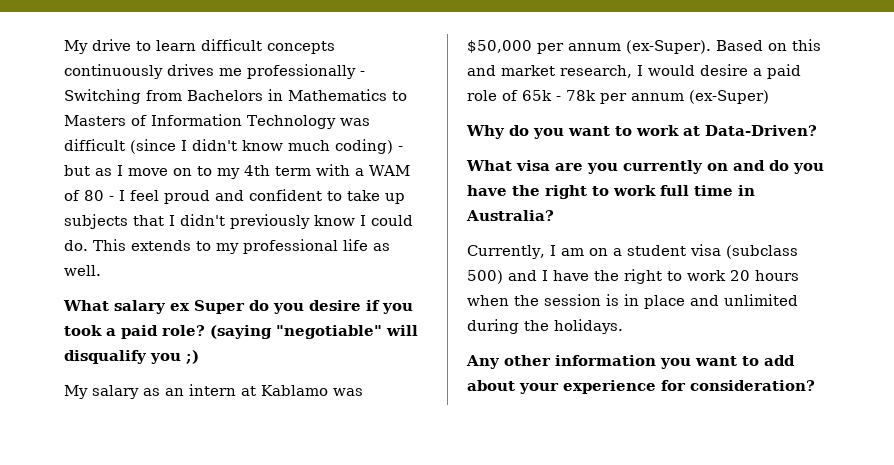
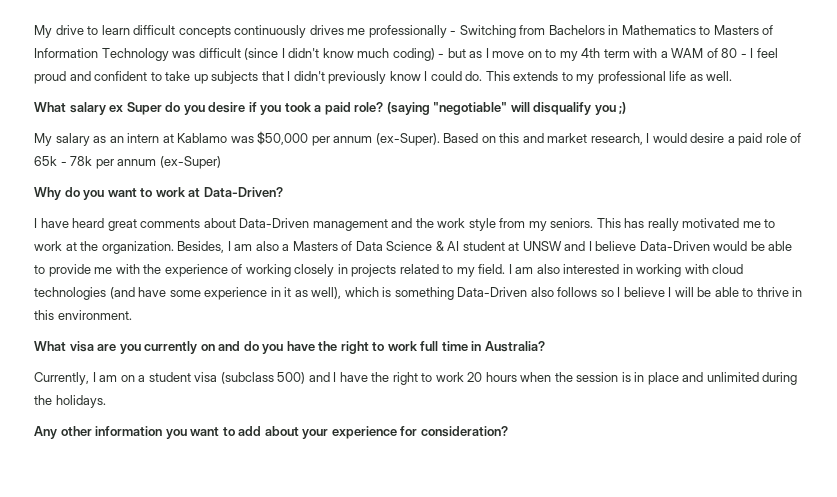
(817, 130) none -> [34,218,776,231] [34,241,793,254] [34,264,744,277] [34,287,803,300] [34,310,132,320] // I have heard great comments about Data-Driven management and the work style from my seniors. This has really motivated me to work at the organization. Besides, I am also a Masters of Data Science & AI student at UNSW and I believe Data-Driven would be able to provide me with the experience of working closely in projects related to my field. I am also interested in working with cloud technologies (and have some experience in it as well), which is something Data-Driven also follows so I believe I will be able to thrive in this environment.

